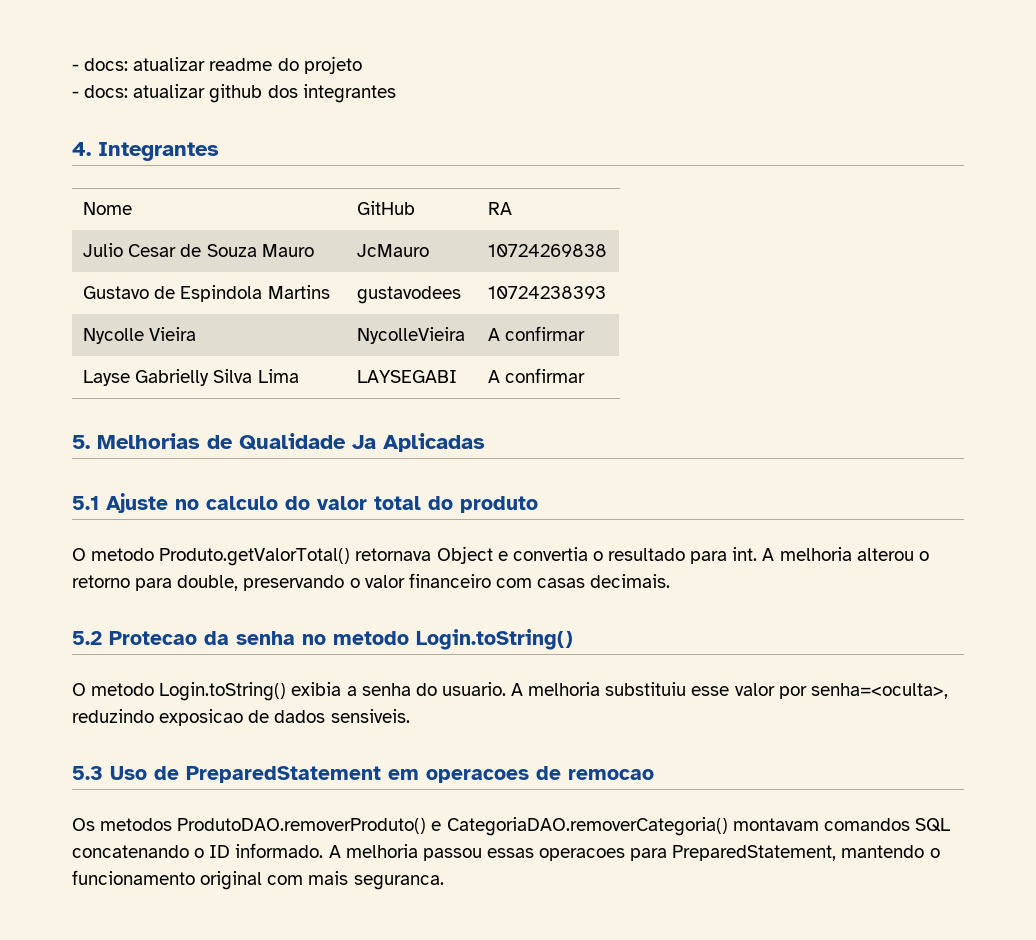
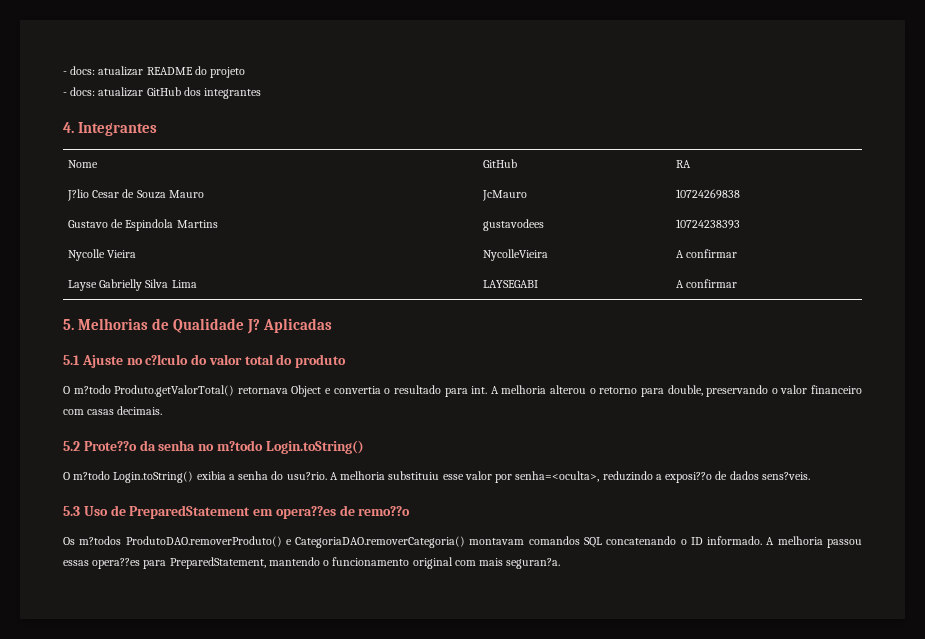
[72,57,273,71] - docs: atualizar readme -> [63,66,193,76] - docs: atualizar README
[209,84,263,103] github -> [146,87,181,96] GitHub
[83,243,124,257] Julio -> [66,189,89,201] J?lio
[352,435,376,449] Ja -> [247,319,261,334] J?
[206,496,278,510] calculo -> [145,354,189,365] c?lculo
[91,548,155,561] metodo -> [73,385,111,394] m?todo
[109,631,197,645] Protecao -> [83,441,137,451] Prote??o
[333,631,409,645] metodo -> [216,440,263,451] m?todo
[91,683,155,696] metodo -> [73,471,111,480] m?todo
[441,682,506,696] usuario. -> [286,472,327,480] usu?rio.
[159,709,244,726] exposicao -> [655,472,713,483] a exposi??o
[330,709,410,723] sensiveis. -> [761,472,810,480] sens?veis.
[426,766,654,783] operacoes de remocao -> [275,505,411,519] opera??es de remo??o
[100,818,173,831] metodos -> [79,536,122,545] m?todos
[539,848,626,861] operacoes -> [92,558,141,569] opera??es
[353,875,444,890] seguranca. -> [506,558,561,569] seguran?a.

